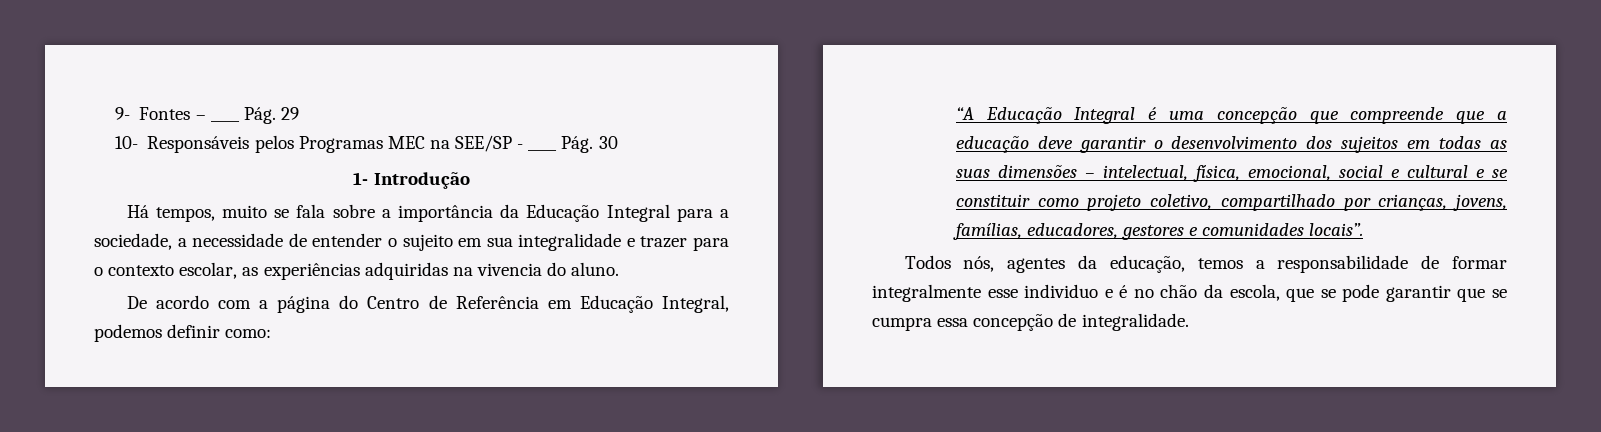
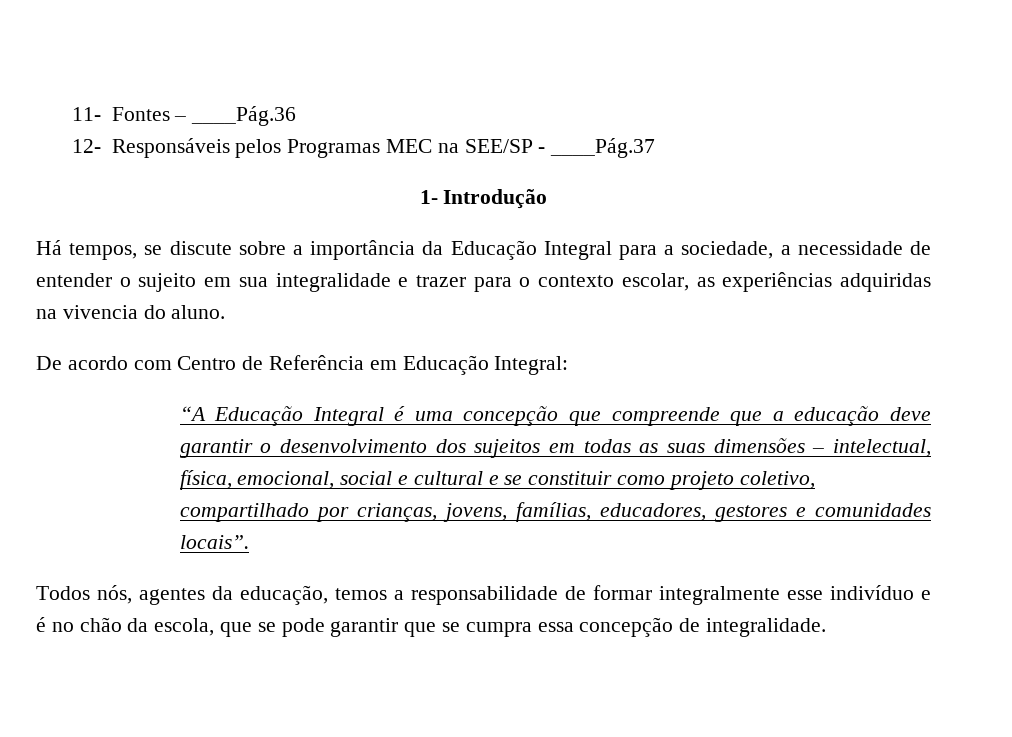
[114,107,130,120] 9- -> [71,107,101,121] 11-
[210,107,299,124] [114,136,138,149] ____ Pág. 29 // 10- -> [191,106,297,126] [71,139,101,153] ____Pág.36 // 12-
[528,136,618,153] ____ Pág. 30 -> [550,138,656,158] ____Pág.37
[222,204,326,218] muito se fala -> [144,241,232,255] se discute
[259,295,359,313] a página do -> (172, 365) none
[662,295,729,313] [94,324,272,342] Integral, podemos definir como: -> [494,356,569,375] Integral:
[1024,284,1099,298] individuo -> [830,585,914,600] indivíduo

